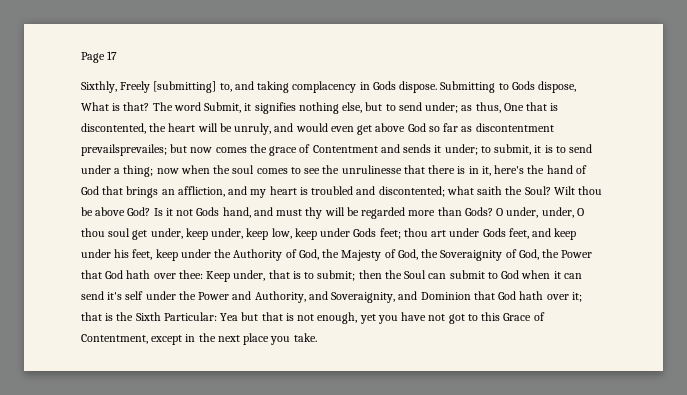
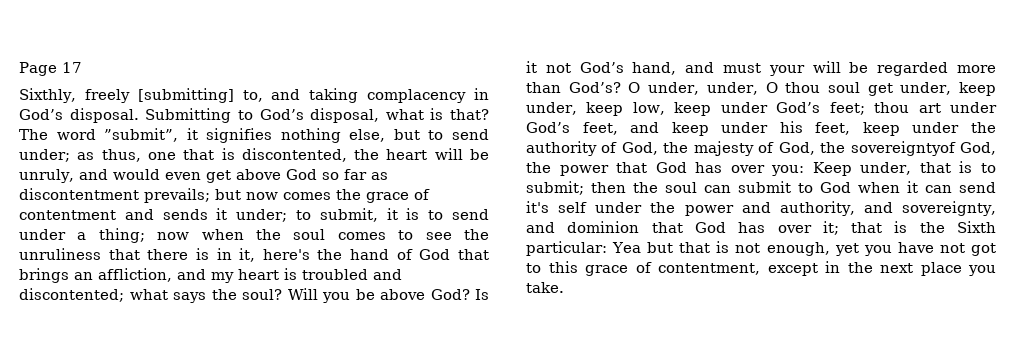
[120,81,151,93] Freely -> [84,89,130,103] freely
[372,81,577,93] [81,102,109,111] Gods dispose. Submitting to Gods dispose, What -> [19,108,424,123] God’s disposal. Submitting to God’s disposal, what
[204,102,242,113] Submit, -> [104,128,179,142] ”submit”,
[503,103,524,111] One -> [147,152,176,160] one
[81,144,167,156] prevailsprevailes; -> [144,188,210,203] prevails;
[312,145,378,153] Contentment -> [19,210,116,220] contentment
[341,165,402,174] unrulinesse -> [19,248,101,260] unruliness
[477,186,603,195] saith the Soul? Wilt thou -> [173,288,350,303] says the soul? Will you
[196,207,220,216] Gods -> [579,62,624,73] God’s
[305,207,323,219] thy -> [768,65,805,76] your
[464,207,493,216] Gods? -> [568,82,621,93] God’s?
[353,228,377,237] Gods -> [776,102,821,113] God’s
[482,228,506,237] Gods -> [526,122,570,133] God’s
[233,249,593,261] [81,270,203,279] Authority of God, the Majesty of God, the Soveraignity of God, the Power that God hath over thee: -> [526,141,997,156] [526,162,805,176] authority of God, the majesty of God, the sovereigntyof God, the power that God has over you:
[404,270,427,279] Soul -> [665,182,697,193] soul
[198,291,544,303] Power and Authority, and Soveraignity, and Dominion that God hath -> [684,201,997,216] [526,221,766,233] power and authority, and sovereignty, and dominion that God has
[163,312,217,321] Particular: -> [526,241,607,256] particular:
[503,312,545,321] [81,334,148,344] Grace of Contentment, -> [585,262,760,276] grace of contentment,

